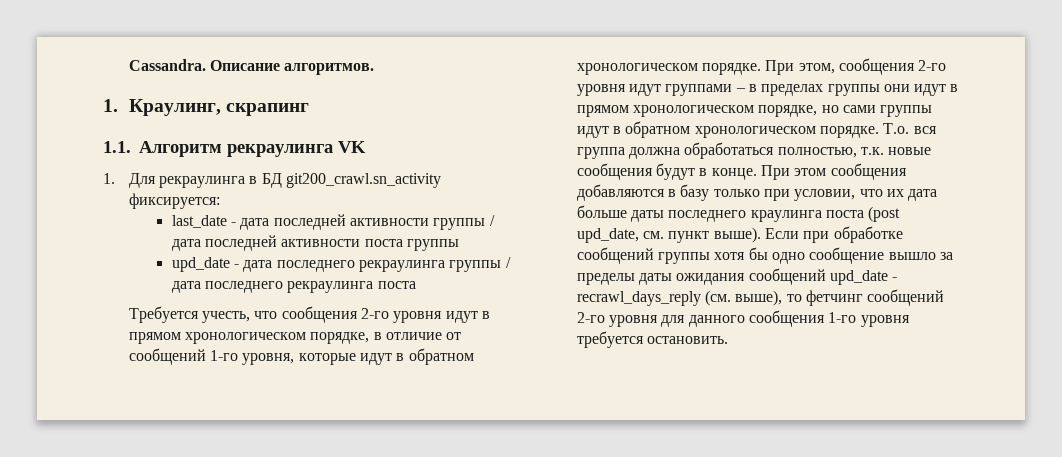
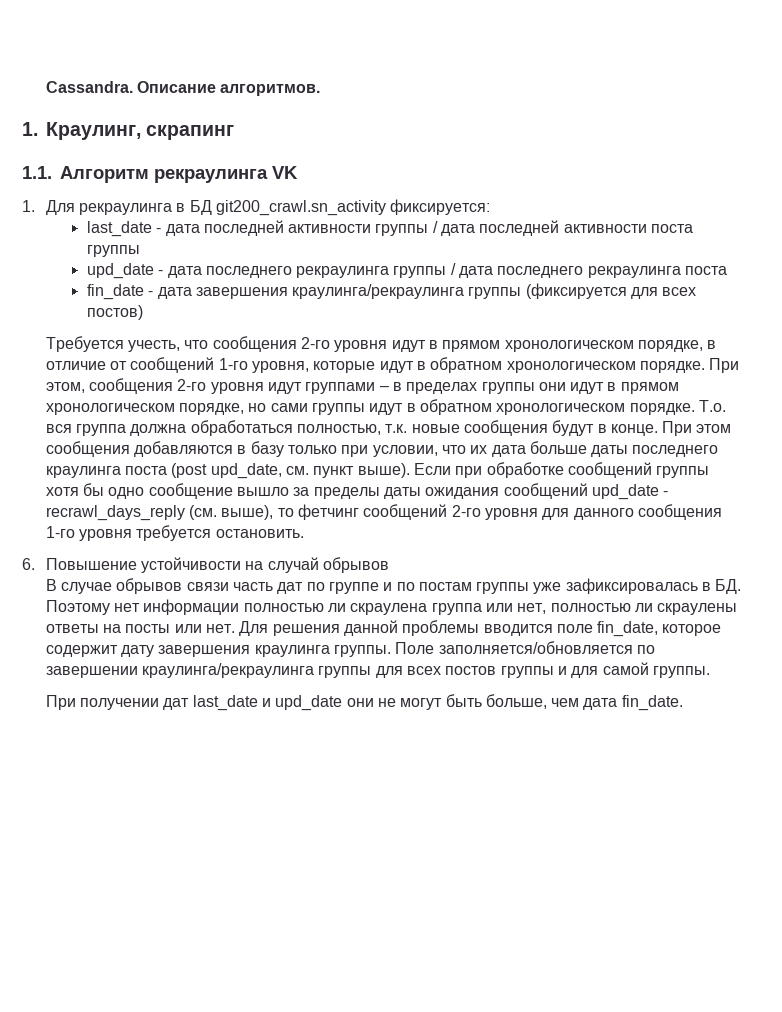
(416, 285) none -> [86,283,697,300] [86,305,143,320] // fin_date - дата завершения краулинга/рекраулинга группы (фиксируется для всех постов)
(728, 340) none -> [22,557,389,573] [45,578,742,594] [45,599,738,615] [45,620,722,637] [45,641,655,657] [45,662,710,678] [45,694,683,711] // 6. Повышение устойчивости на случай обрывов // В случае обрывов связи часть дат по группе и по постам группы уже зафиксировалась в БД. Поэтому нет информации полностью ли скраулена группа или нет, полностью ли скраулены ответы на посты или нет. Для решения данной проблемы вводится поле fin_date, которое содержит дату завершения краулинга группы. Поле заполняется/обновляется по завершении краулинга/рекраулинга группы для всех постов группы и для самой группы. // При получении дат last_date и upd_date они не могут быть больше, чем дата fin_date.

